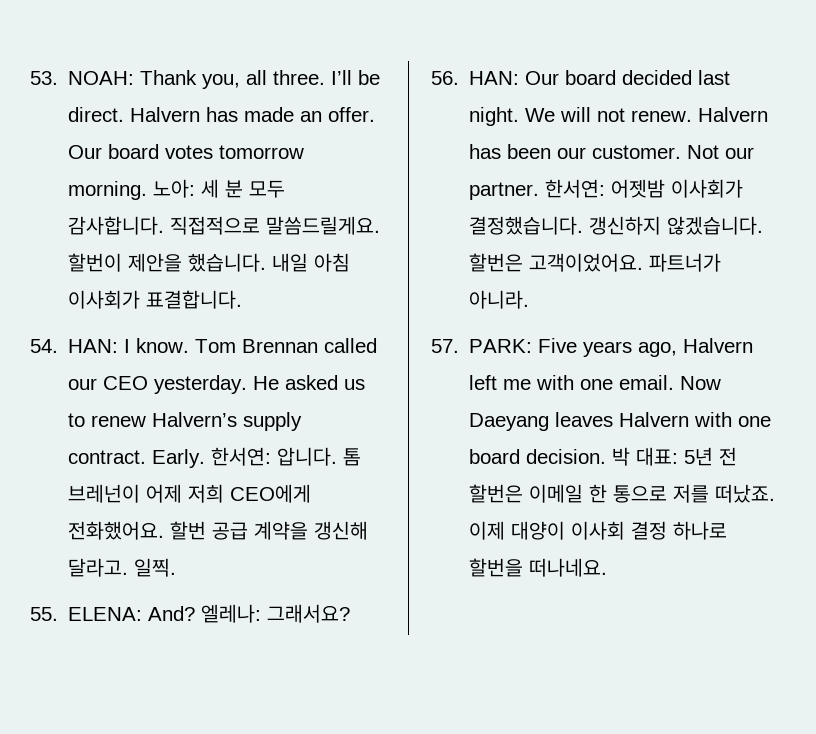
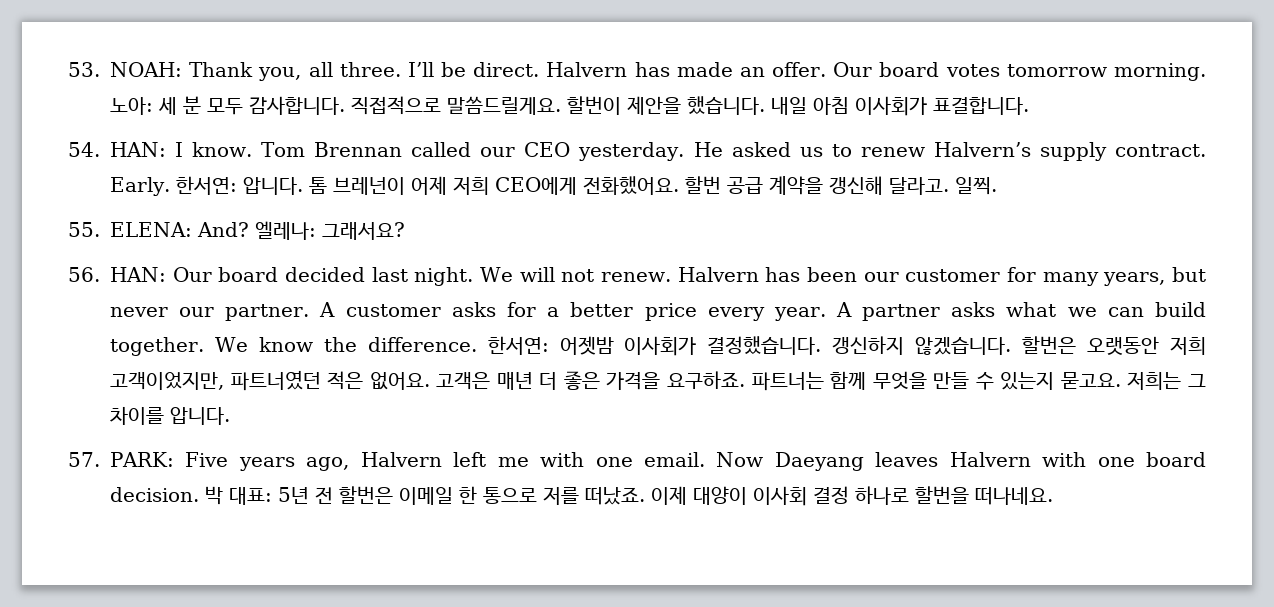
[592,145,755,159] [469,182,540,200] customer. Not our partner. -> [905,267,1207,286] [110,302,1207,321] [110,337,477,356] customer for many years, but never our partner. A customer asks for a better price every year. A partner asks what we can build together. We know the difference.
[529,253,722,272] [469,290,530,309] 고객이었어요. 파트너가 아니라. -> [1087,336,1206,355] [110,370,1206,391] [110,406,230,425] 오랫동안 저희 고객이었지만, 파트너였던 적은 없어요. 고객은 매년 더 좋은 가격을 요구하죠. 파트너는 함께 무엇을 만들 수 있는지 묻고요. 저희는 그 차이를 압니다.

